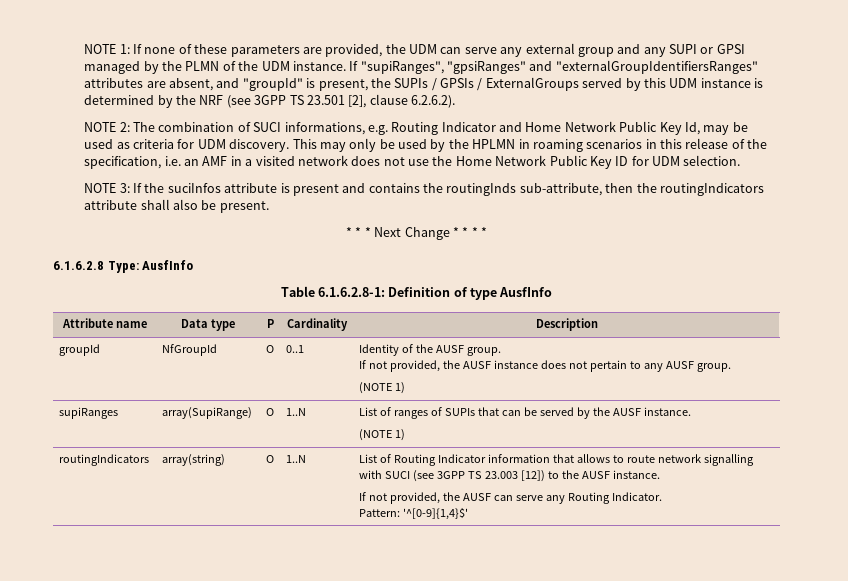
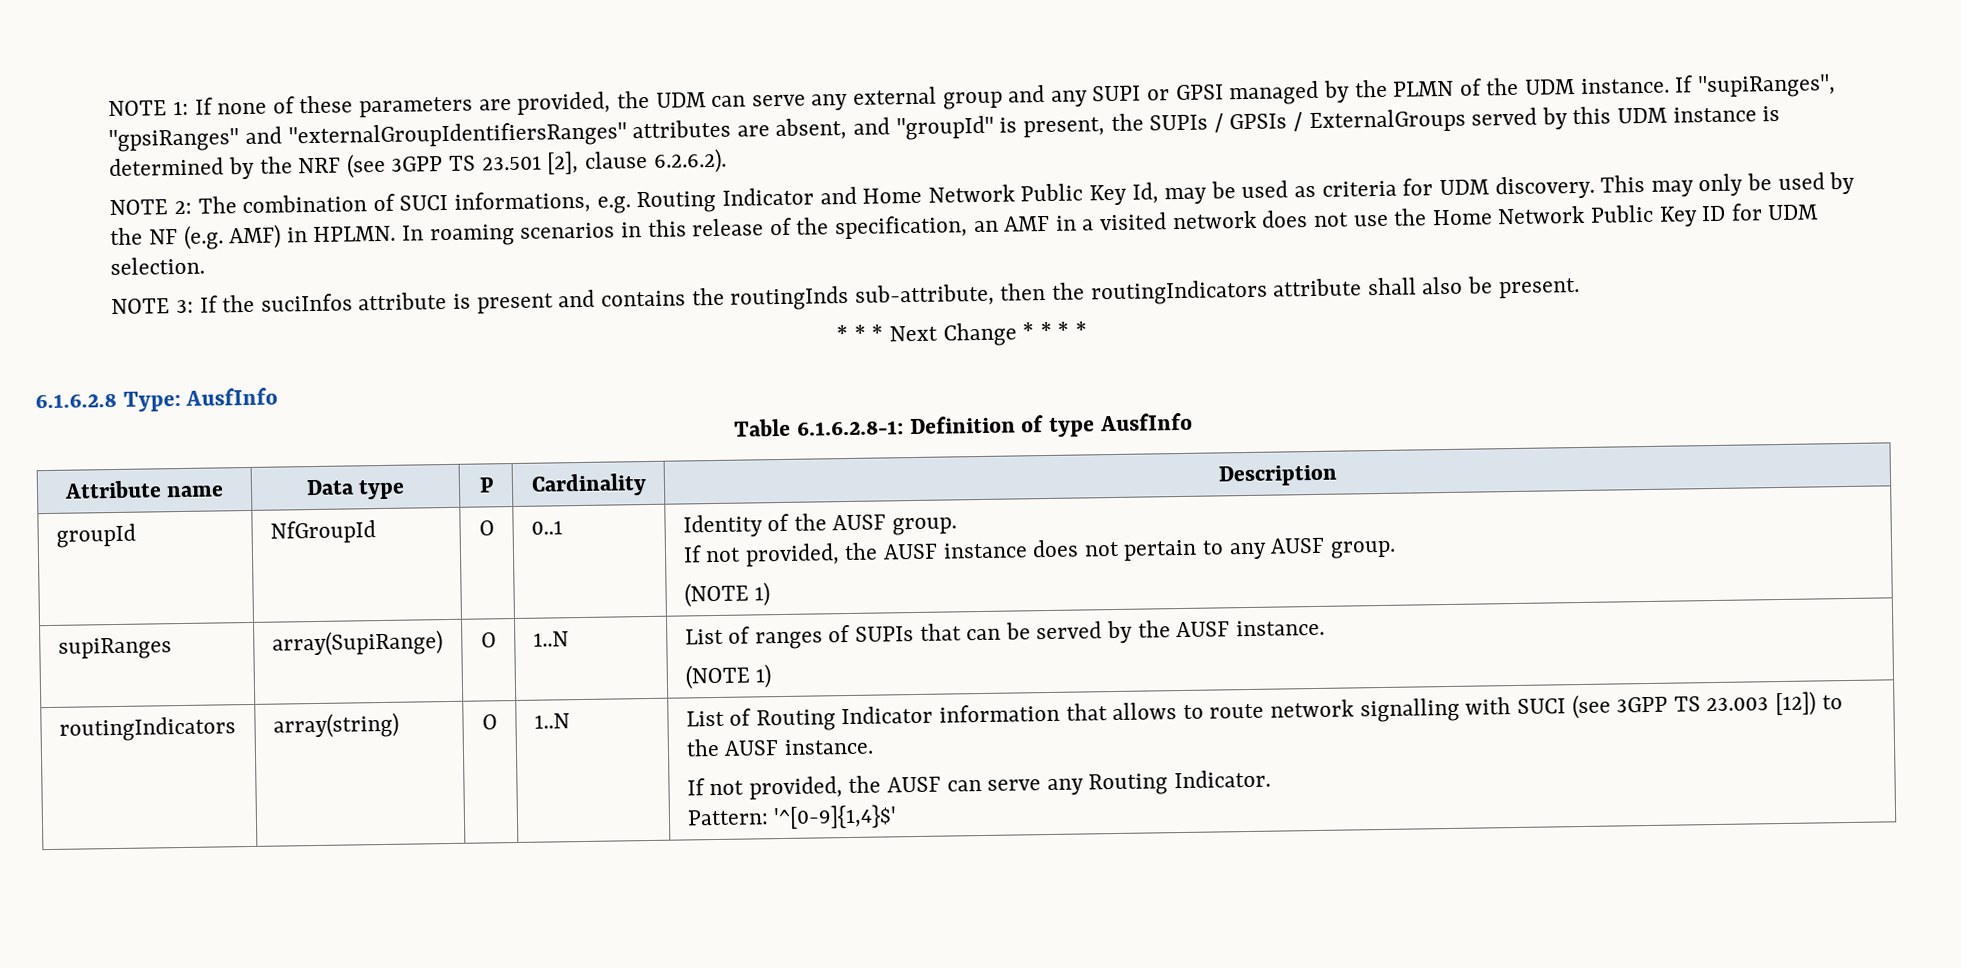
[472,139,530,149] HPLMN in -> [148,224,425,250] NF (e.g. AMF) in HPLMN. In
[164,156,181,166] i.e. -> (968, 227) none

